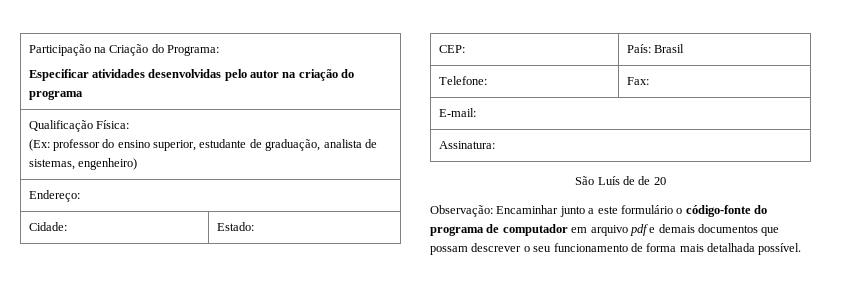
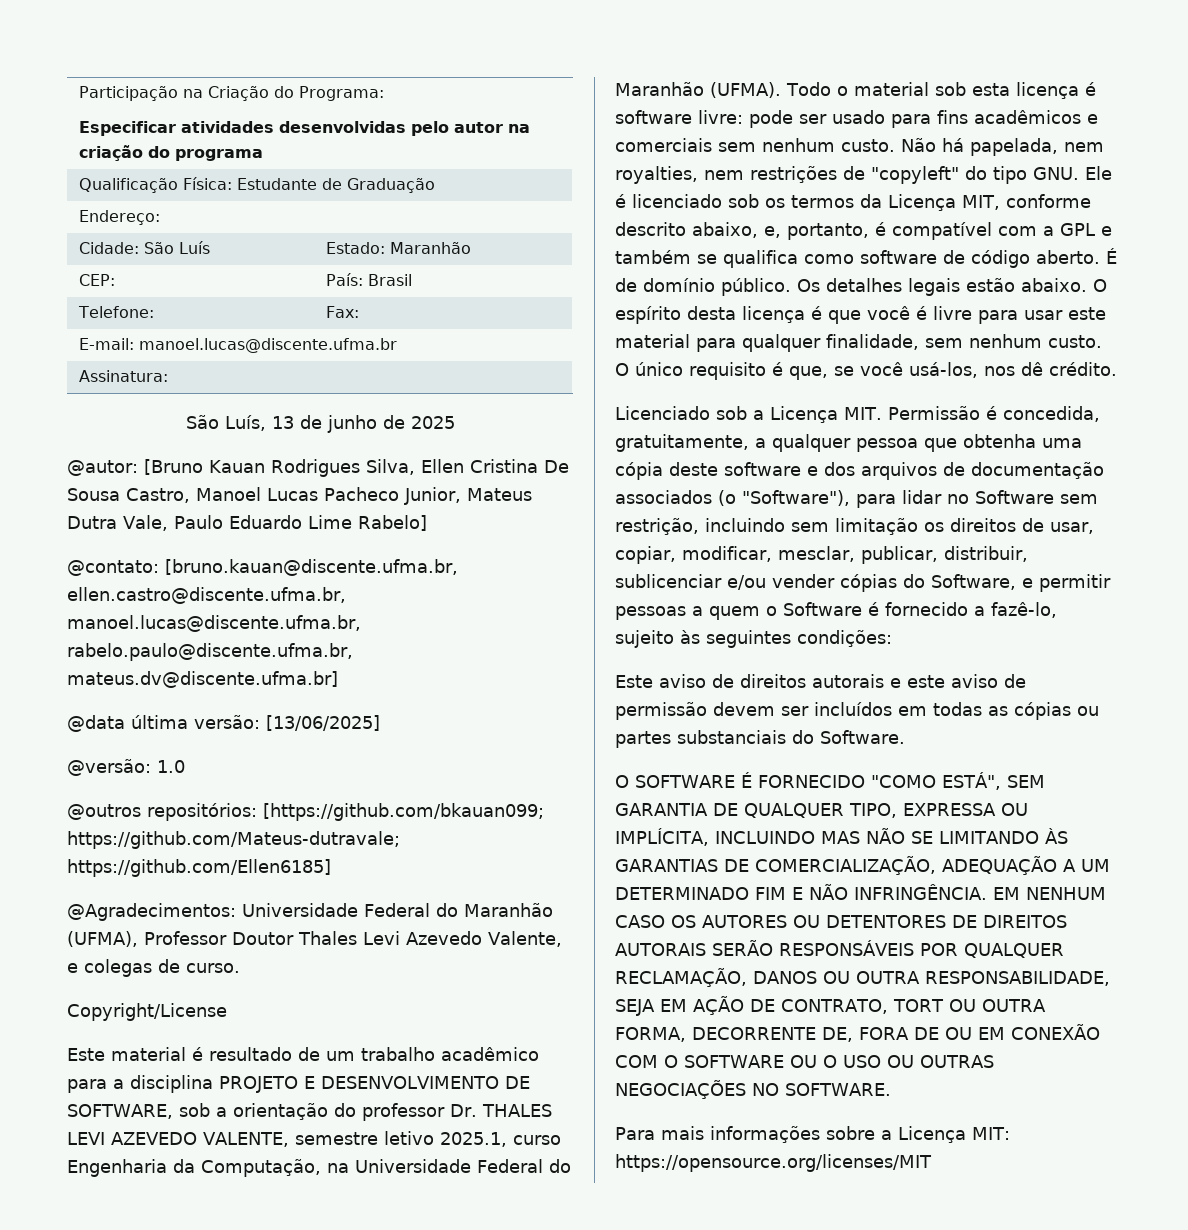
[28,139,377,151] [28,158,137,170] // (Ex: professor do ensino superior, estudante de graduação, analista de sistemas, engenheiro) -> [237,178,436,193] Estudante de Graduação
(67, 226) none -> [144,241,211,254] São Luís
(254, 226) none -> [390,242,472,254] Maranhão
(476, 112) none -> [139,338,398,353] manoel.lucas@discente.ufma.br
[597,176,666,185] [430,205,767,217] [430,224,780,236] [430,243,802,255] Luís de de 20 // Observação: Encaminhar junto a este formulário o código-fonte do programa de computador em arquivo pdf e demais documentos que possam descrever o seu funcionamento de forma mais detalhada possível. -> [224,415,455,433] [67,459,569,477] [67,487,532,505] [67,515,427,531] [67,559,458,576] [67,587,346,604] [67,615,361,632] [67,643,353,661] [67,671,338,688] [67,715,380,732] [67,759,185,776] [67,803,544,821] [67,831,400,849] [67,859,331,877] [67,903,553,921] [67,931,562,947] [67,959,240,977] [67,1003,227,1021] [67,1047,539,1061] [67,1075,530,1093] [67,1103,552,1121] [67,1131,561,1147] [67,1159,571,1177] [615,82,1096,99] [615,110,1098,128] [615,138,1104,156] [615,166,1112,184] [615,194,1091,211] [615,222,1112,240] [615,248,1117,268] [615,278,1107,296] [615,306,1106,324] [615,334,1102,352] [615,362,1117,380] [615,406,1100,423] [615,434,1082,452] [615,462,1104,480] [615,490,1098,508] [615,518,1094,535] [615,546,1028,564] [615,574,1111,592] [615,602,1057,620] [615,630,892,648] [615,674,1026,688] [615,702,1099,720] [615,730,905,748] [615,772,1045,790] [615,803,1028,818] [615,828,1068,846] [615,856,1110,875] [615,884,1106,900] [615,915,1067,928] [615,940,1064,958] [615,968,1110,987] [615,996,1046,1016] [615,1024,1100,1042] [615,1055,994,1068] [615,1080,891,1099] [615,1126,1010,1143] [615,1154,932,1172] Luís, 13 de junho de 2025 // @autor: [Bruno Kauan Rodrigues Silva, Ellen Cristina De Sousa Castro, Manoel Lucas Pacheco Junior, Mateus Dutra Vale, Paulo Eduardo Lime Rabelo] // @contato: [bruno.kauan@discente.ufma.br, ellen.castro@discente.ufma.br, manoel.lucas@discente.ufma.br, rabelo.paulo@discente.ufma.br, mateus.dv@discente.ufma.br] // @data última versão: [13/06/2025] // @versão: 1.0 // @outros repositórios: [https://github.com/bkauan099; https://github.com/Mateus-dutravale; https://github.com/Ellen6185] // @Agradecimentos: Universidade Federal do Maranhão (UFMA), Professor Doutor Thales Levi Azevedo Valente, e colegas de curso. // Copyright/License // Este material é resultado de um trabalho acadêmico para a disciplina PROJETO E DESENVOLVIMENTO DE SOFTWARE, sob a orientação do professor Dr. THALES LEVI AZEVEDO VALENTE, semestre letivo 2025.1, curso Engenharia da Computação, na Universidade Federal do Maranhão (UFMA). Todo o material sob esta licença é software livre: pode ser usado para fins acadêmicos e comerciais sem nenhum custo. Não há papelada, nem royalties, nem restrições de "copyleft" do tipo GNU. Ele é licenciado sob os termos da Licença MIT, conforme descrito abaixo, e, portanto, é compatível com a GPL e também se qualifica como software de código aberto. É de domínio público. Os detalhes legais estão abaixo. O espírito desta licença é que você é livre para usar este material para qualquer finalidade, sem nenhum custo. O único requisito é que, se você usá-los, nos dê crédito. // Licenciado sob a Licença MIT. Permissão é concedida, gratuitamente, a qualquer pessoa que obtenha uma cópia deste software e dos arquivos de documentação associados (o "Software"), para lidar no Software sem restrição, incluindo sem limitação os direitos de usar, copiar, modificar, mesclar, publicar, distribuir, sublicenciar e/ou vender cópias do Software, e permitir pessoas a quem o Software é fornecido a fazê-lo, sujeito às seguintes condições: // Este aviso de direitos autorais e este aviso de permissão devem ser incluídos em todas as cópias ou partes substanciais do Software. // O SOFTWARE É FORNECIDO "COMO ESTÁ", SEM GARANTIA DE QUALQUER TIPO, EXPRESSA OU IMPLÍCITA, INCLUINDO MAS NÃO SE LIMITANDO ÀS GARANTIAS DE COMERCIALIZAÇÃO, ADEQUAÇÃO A UM DETERMINADO FIM E NÃO INFRINGÊNCIA. EM NENHUM CASO OS AUTORES OU DETENTORES DE DIREITOS AUTORAIS SERÃO RESPONSÁVEIS POR QUALQUER RECLAMAÇÃO, DANOS OU OUTRA RESPONSABILIDADE, SEJA EM AÇÃO DE CONTRATO, TORT OU OUTRA FORMA, DECORRENTE DE, FORA DE OU EM CONEXÃO COM O SOFTWARE OU O USO OU OUTRAS NEGOCIAÇÕES NO SOFTWARE. // Para mais informações sobre a Licença MIT: https://opensource.org/licenses/MIT

